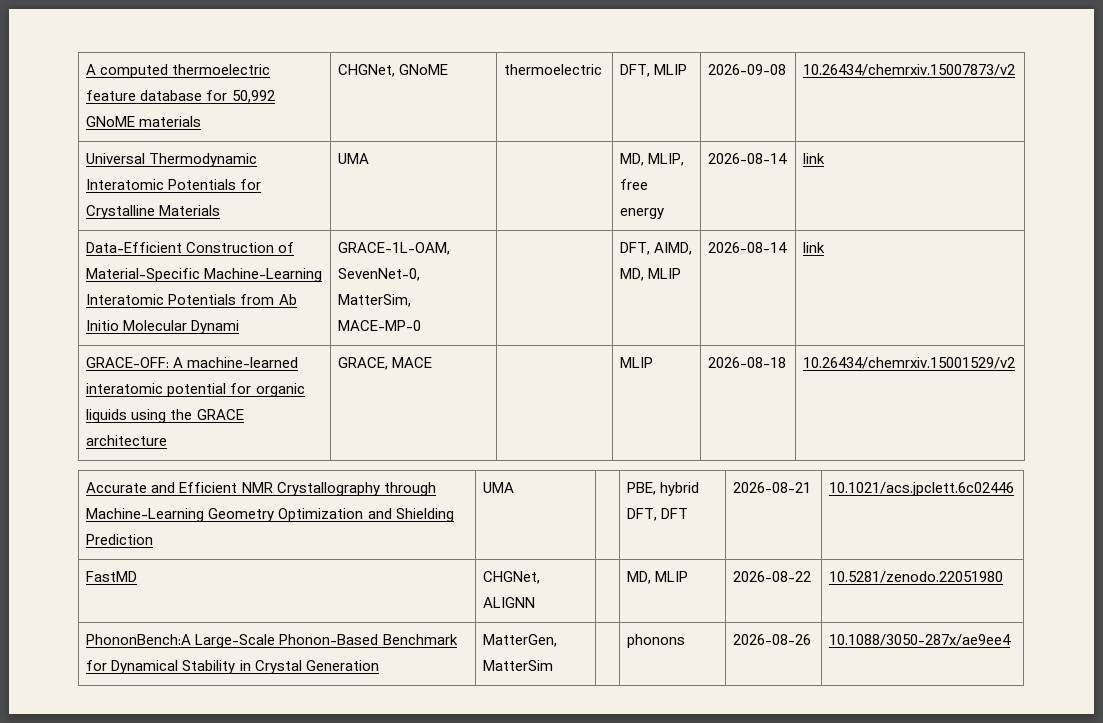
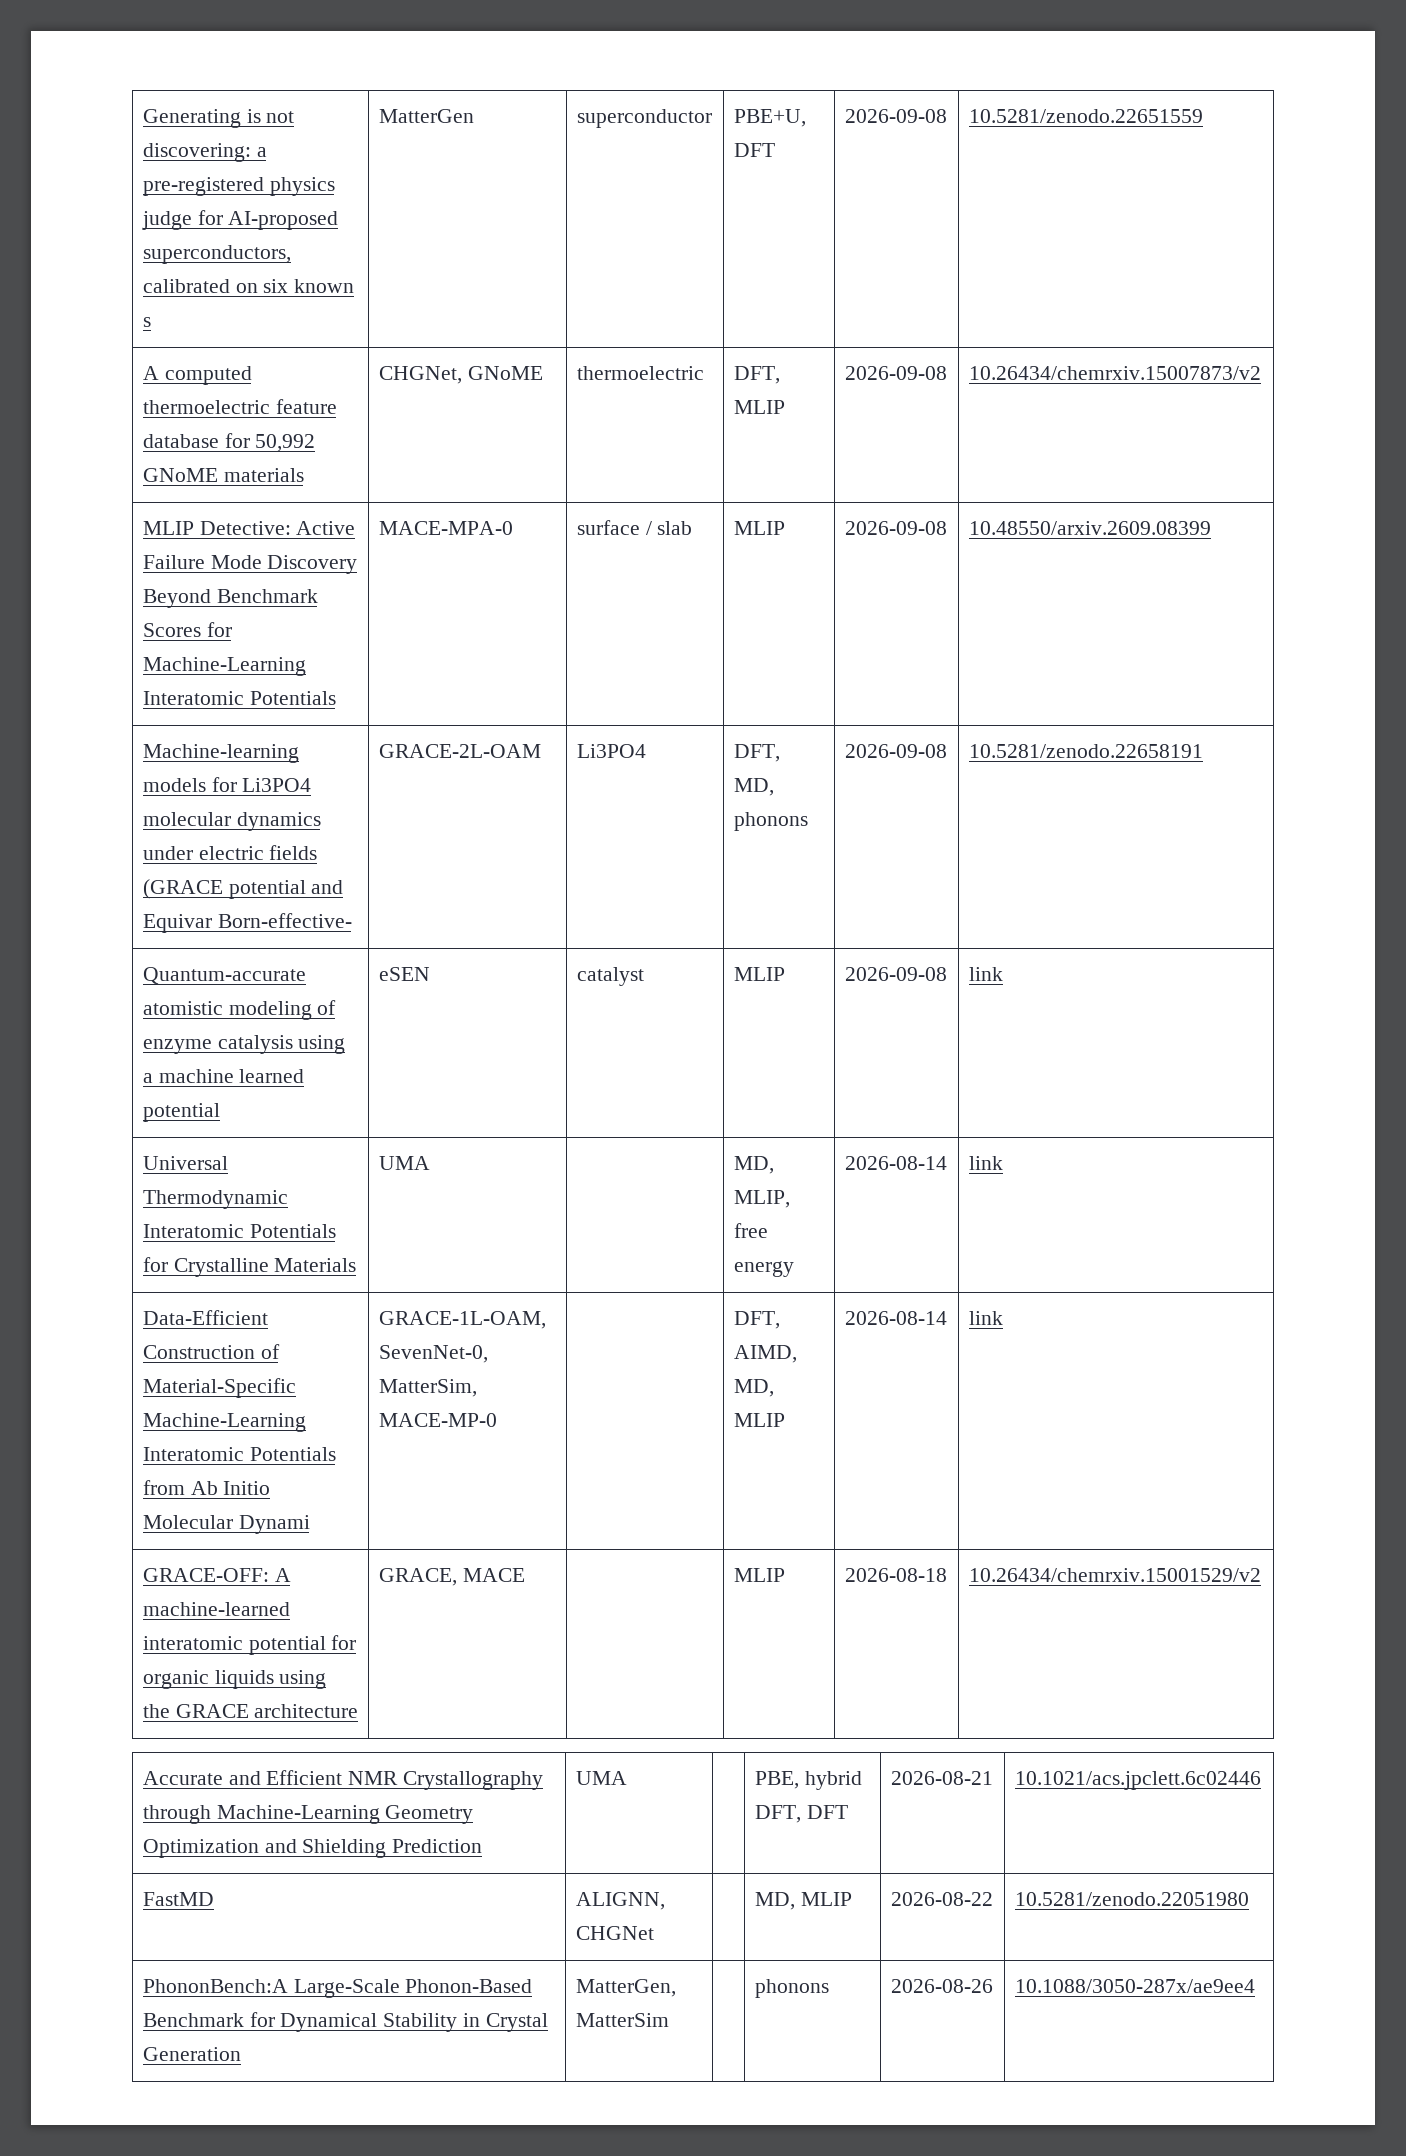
(86, 69) none -> [142,109,295,128] [142,143,267,162] [142,177,335,196] [141,210,339,230] [142,245,291,264] [142,279,355,293] [142,317,151,327] [378,109,474,123] [576,109,712,128] [733,109,806,127] [733,143,775,157] [844,109,947,123] [968,109,1203,123] Generating is not discovering: a pre-registered physics judge for AI-proposed superconductors, calibrated on six known s | MatterGen | superconductor | PBE+U, DFT | 2026-09-08 | 10.5281/zenodo.22651559 //
(1016, 70) none -> [142,521,356,535] [142,555,358,574] [142,589,318,608] [142,622,232,637] [142,657,306,676] [142,691,336,705] [378,521,513,535] [576,520,693,535] [733,521,785,535] [844,521,947,535] [968,521,1211,535] [142,744,299,763] [142,777,312,792] [142,812,321,831] [142,845,318,860] [142,879,344,899] [142,913,352,933] [378,744,541,758] [576,744,646,758] [733,744,780,762] [733,778,774,796] [733,812,808,831] [844,744,947,758] [968,744,1203,758] [142,967,306,984] [142,1000,337,1020] [142,1035,346,1054] [142,1069,305,1083] [142,1103,220,1122] [378,967,430,981] [576,967,644,986] [733,967,785,981] [844,967,947,981] [968,967,1003,981] // MLIP Detective: Active Failure Mode Discovery Beyond Benchmark Scores for Machine-Learning Interatomic Potentials | MACE-MPA-0 | surface / slab | MLIP | 2026-09-08 | 10.48550/arxiv.2609.08399 // Machine-learning models for Li3PO4 molecular dynamics under electric fields (GRACE potential and Equivar Born-effective- | GRACE-2L-OAM | Li3PO4 | DFT, MD, phonons | 2026-09-08 | 10.5281/zenodo.22658191 // Quantum-accurate atomistic modeling of enzyme catalysis using a machine learned potential | eSEN | catalyst | MLIP | 2026-09-08 | link
[483,571,541,584] [483,597,536,608] CHGNet, ALIGNN -> [575,1892,665,1910] [575,1926,654,1940] ALIGNN, CHGNet

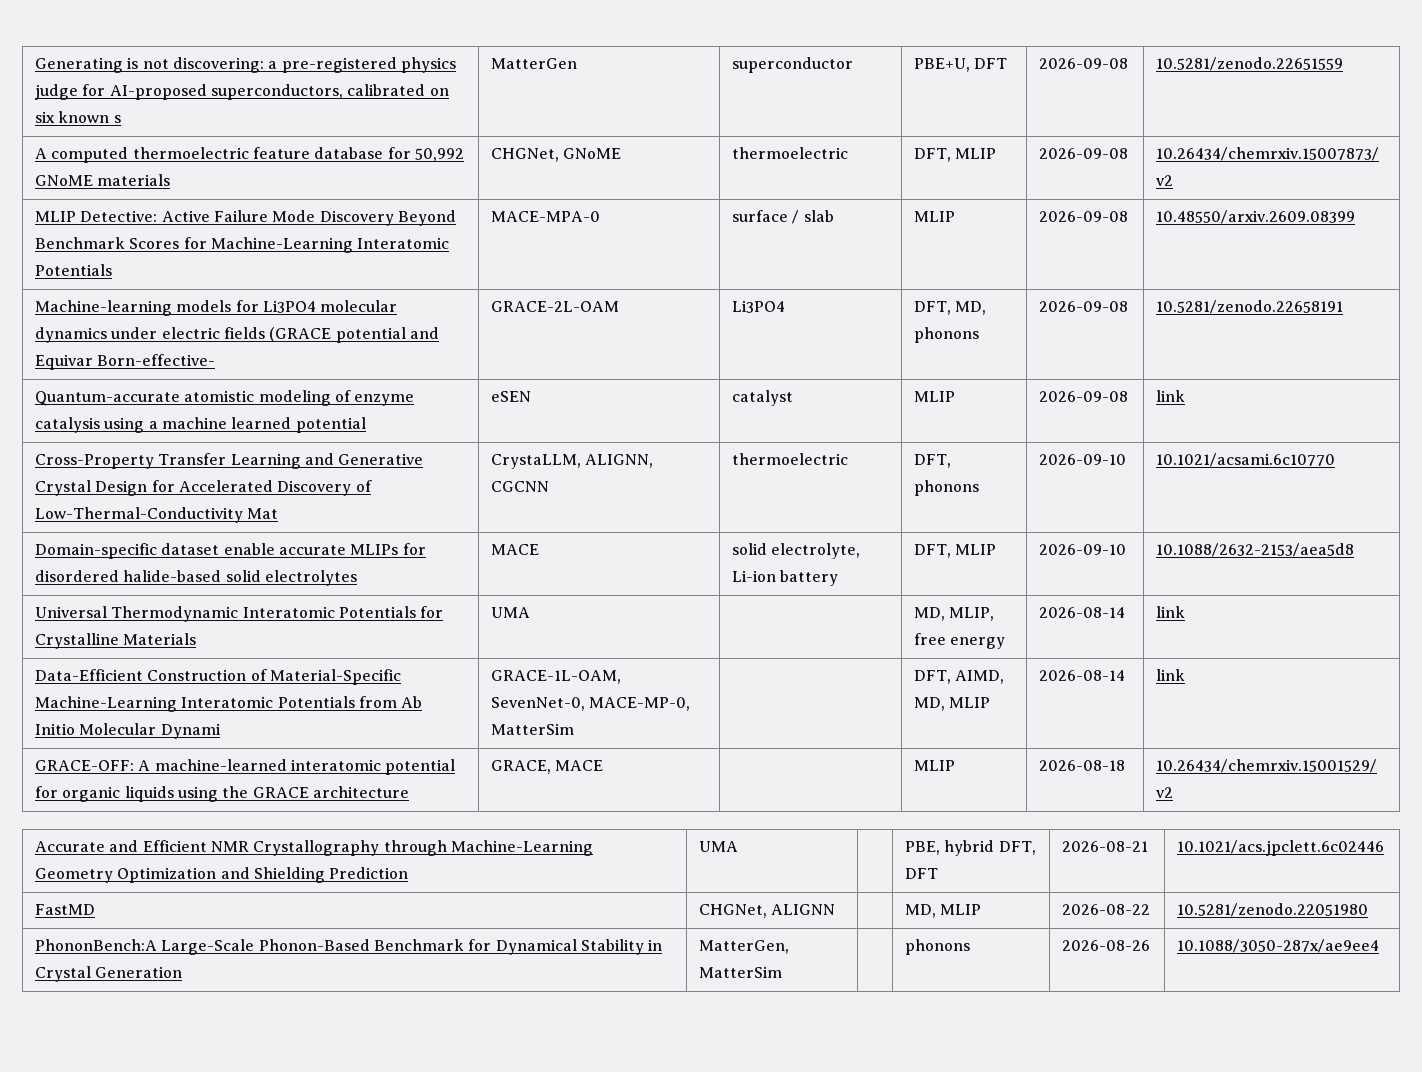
(1003, 974) none -> [35,453,424,469] [35,480,372,496] [35,507,279,523] [491,454,654,469] [491,481,550,492] [732,453,849,465] [914,454,952,468] [914,480,980,496] [1039,454,1127,465] [1156,453,1336,467] [35,543,426,559] [35,570,358,586] [491,544,540,555] [732,543,861,559] [732,570,839,586] [914,544,997,558] [1039,544,1127,555] [1156,543,1355,557] // Cross-Property Transfer Learning and Generative Crystal Design for Accelerated Discovery of Low-Thermal-Conductivity Mat | CrystaLLM, ALIGNN, CGCNN | thermoelectric | DFT, phonons | 2026-09-10 | 10.1021/acsami.6c10770 // Domain-specific dataset enable accurate MLIPs for disordered halide-based solid electrolytes | MACE | solid electrolyte, Li-ion battery | DFT, MLIP | 2026-09-10 | 10.1088/2632-2153/aea5d8
[378,1379,477,1397] [378,1413,497,1427] MatterSim, MACE-MP-0 -> [589,697,691,711] [491,723,575,735] MACE-MP-0, MatterSim
[575,1892,665,1910] [575,1926,654,1940] ALIGNN, CHGNet -> [699,904,836,918] CHGNet, ALIGNN

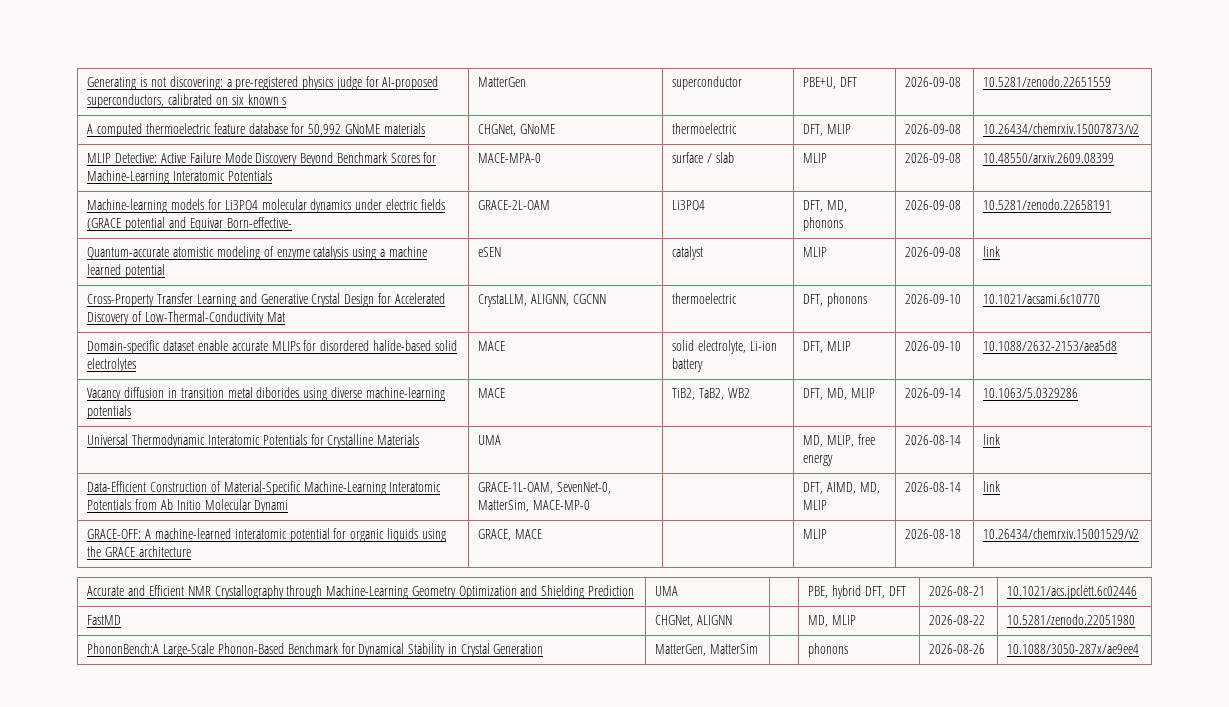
(1355, 550) none -> [87,387,445,401] [87,405,132,419] [478,388,506,398] [672,388,750,400] [803,388,875,400] [905,388,962,398] [983,388,1079,398] // Vacancy diffusion in transition metal diborides using diverse machine-learning potentials | MACE | TiB2, TaB2, WB2 | DFT, MD, MLIP | 2026-09-14 | 10.1063/5.0329286
[589,697,691,711] [491,723,575,735] MACE-MP-0, MatterSim -> [478,500,591,512] MatterSim, MACE-MP-0

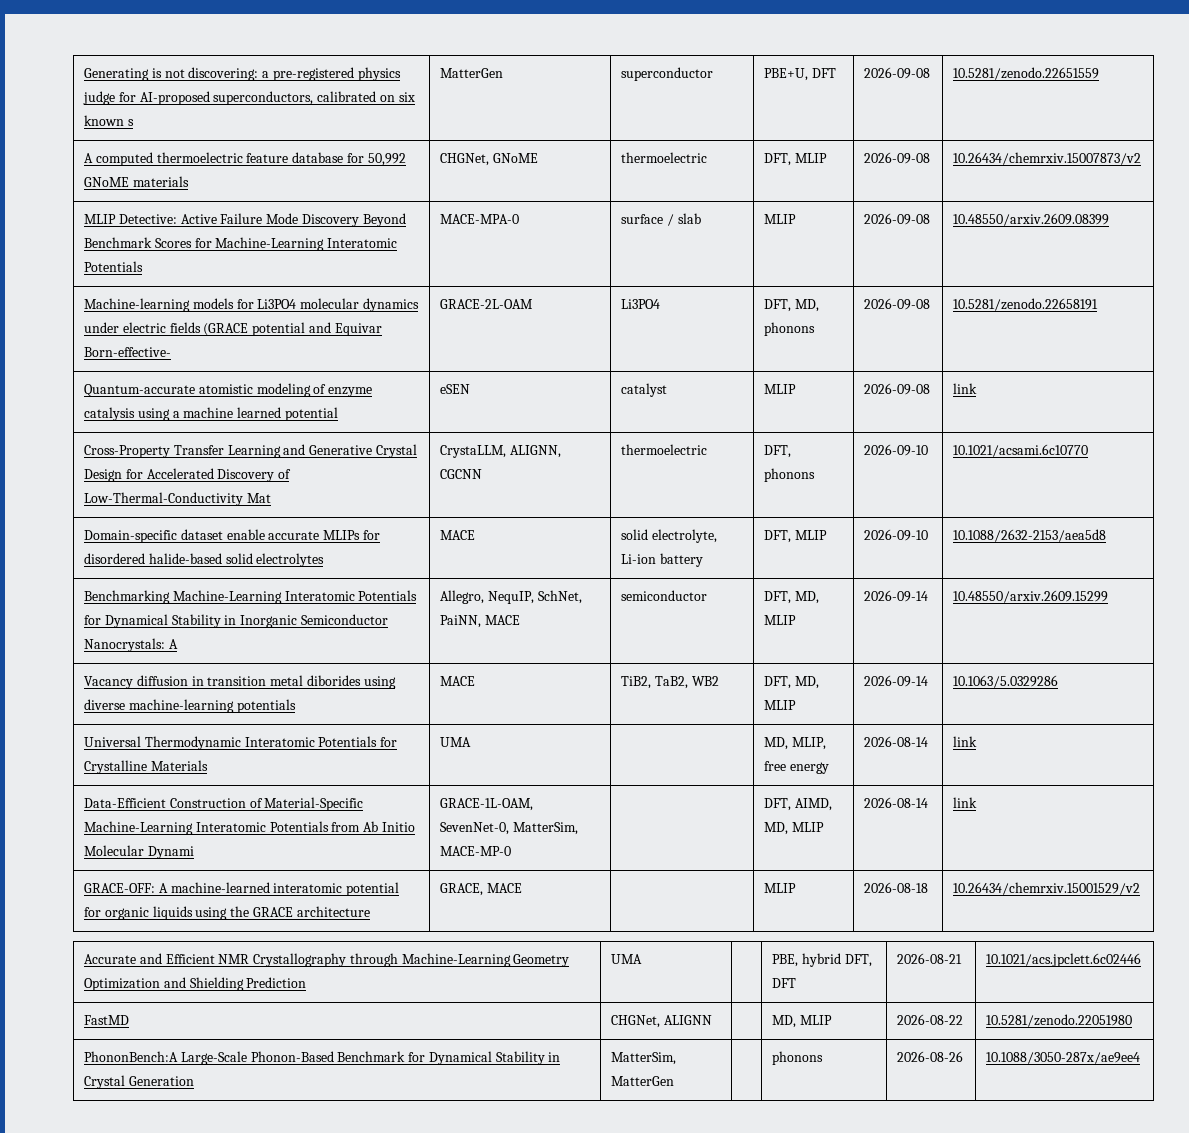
(1118, 345) none -> [83,590,418,604] [83,614,388,628] [83,638,178,652] [439,590,582,604] [439,615,520,628] [620,590,707,601] [763,591,819,604] [763,615,796,625] [863,590,928,602] [952,590,1108,603] // Benchmarking Machine-Learning Interatomic Potentials for Dynamical Stability in Inorganic Semiconductor Nanocrystals: A | Allegro, NequIP, SchNet, PaiNN, MACE | semiconductor | DFT, MD, MLIP | 2026-09-14 | 10.48550/arxiv.2609.15299
[655,644,759,656] MatterGen, MatterSim -> [610,1052,676,1065] [610,1076,674,1086] MatterSim, MatterGen

